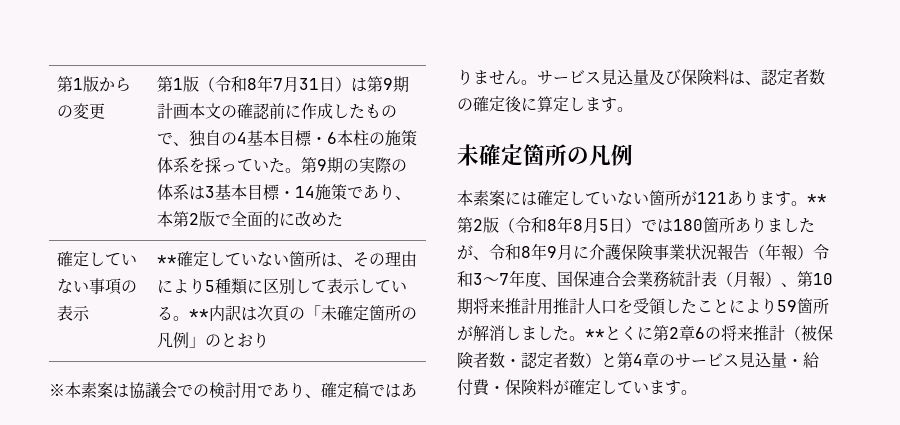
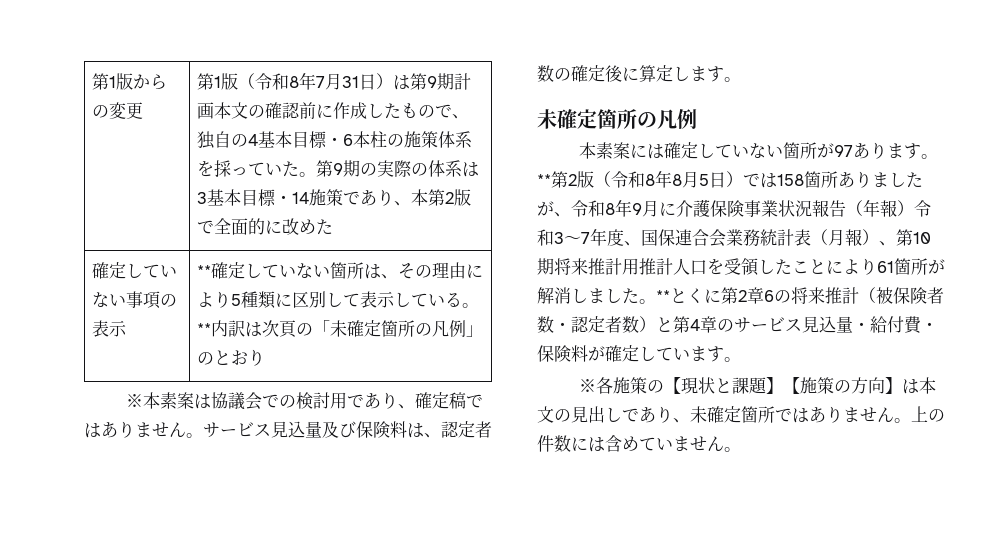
[697,192,727,204] 121 -> [833,145,853,157] 97
[673,219,703,231] 180 -> [777,174,804,186] 158
[777,300,797,312] 59 -> [877,261,894,273] 61
(697, 392) none -> [578,377,936,394] [537,406,945,423] [537,435,741,452] // ※各施策の【現状と課題】【施策の方向】は本文の見出しであり、未確定箇所ではありません。上の件数には含めていません。

